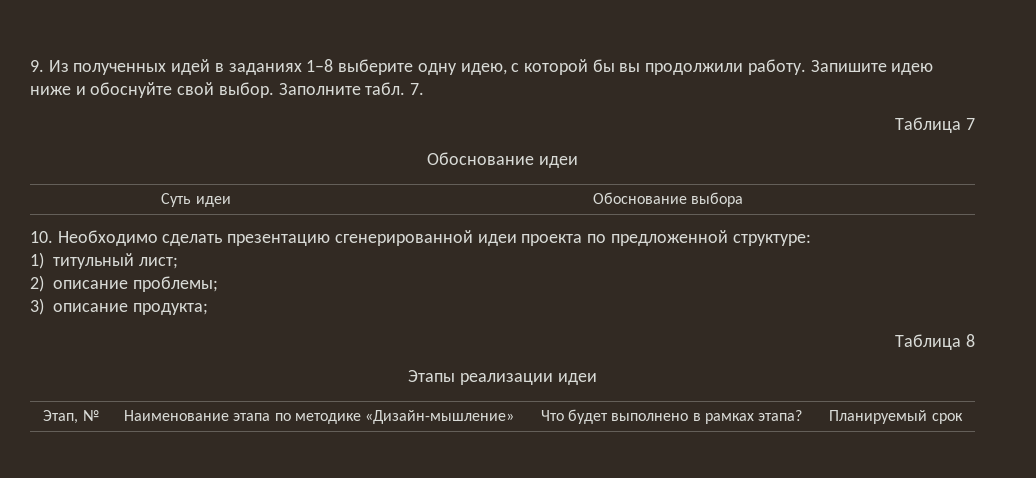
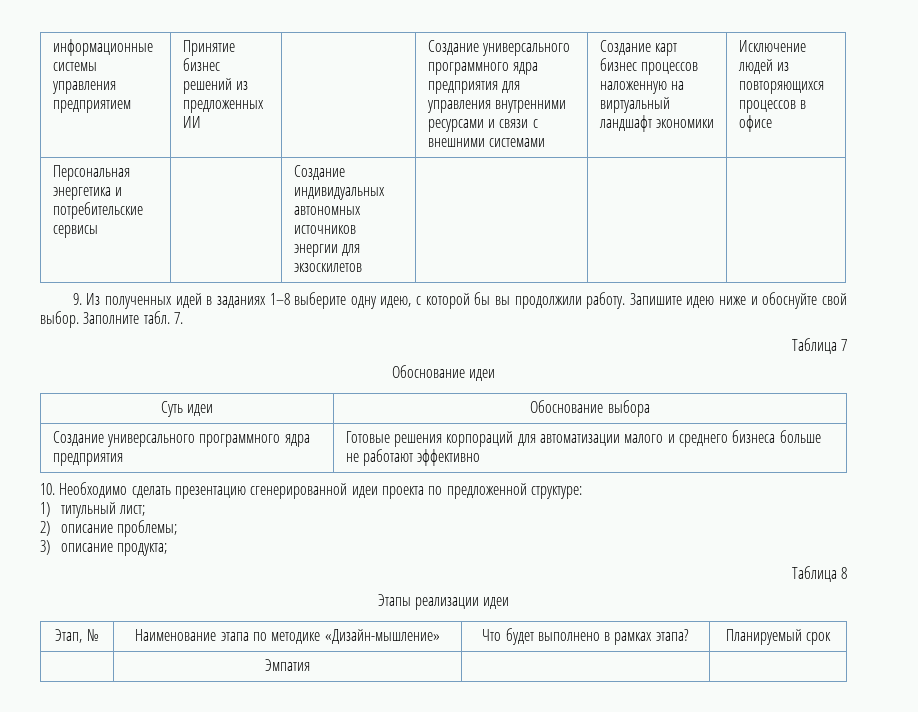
(30, 66) none -> [52,39,153,56] [52,62,97,71] [51,81,116,94] [52,100,131,113] [182,40,235,56] [182,58,220,71] [182,78,249,94] [182,100,264,113] [182,116,201,128] [427,40,571,56] [427,62,539,75] [427,81,521,94] [426,100,567,113] [427,119,538,132] [427,138,546,147] [599,40,678,56] [599,58,699,75] [599,81,685,94] [599,97,670,113] [598,115,715,132] [738,40,806,52] [737,59,790,74] [738,81,824,94] [738,100,807,113] [738,115,772,132] [52,165,130,181] [52,187,123,200] [52,202,143,219] [52,225,98,238] [293,165,345,180] [293,187,385,200] [293,206,361,215] [293,225,356,234] [293,244,361,257] [293,263,362,272] информационные системы управления предприятием | Принятие бизнес решений из предложенных ИИ | | Создание универсального программного ядра предприятия для управления внутренними ресурсами и связи с внешними системами | Создание карт бизнес процессов наложенную на виртуальный ландшафт экономики | Исключение людей из повторяющихся процессов в офисе // Персональная энергетика и потребительские сервисы | | Создание индивидуальных автономных источников энергии для экзоскилетов | | | //
(744, 199) none -> [52,431,310,447] [52,453,123,466] [345,430,821,447] [345,449,481,466] // Создание универсального программного ядра предприятия | Готовые решения корпораций для автоматизации малого и среднего бизнеса больше не работают эффективно
(963, 418) none -> [265,659,310,671] // | Эмпатия | |

